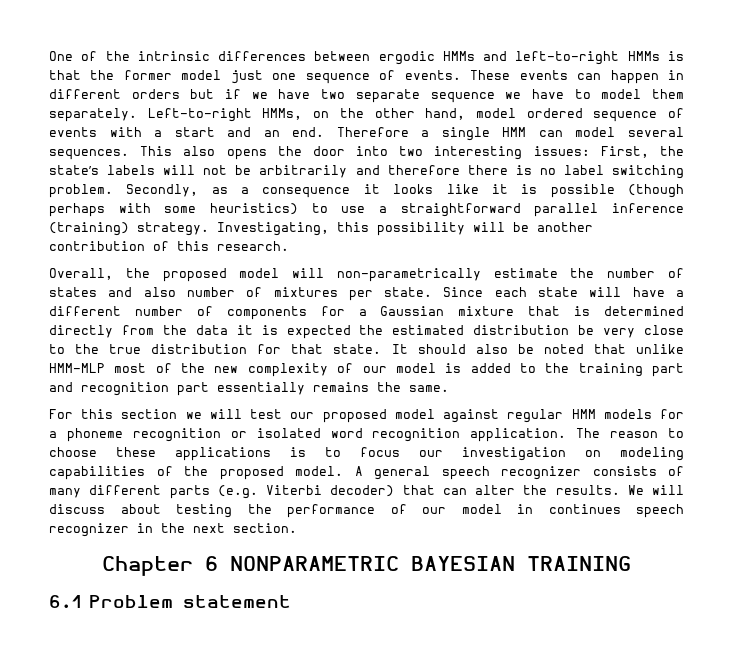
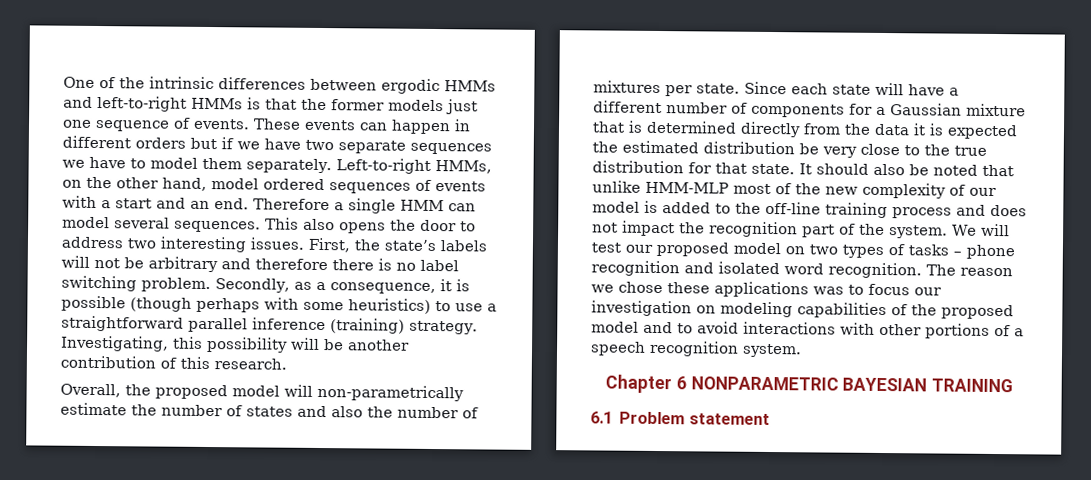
[181,70,222,80] model -> [388,99,444,112] models
[430,92,495,103] sequence -> [410,142,492,155] sequences
[593,111,658,122] sequence -> [329,182,411,194] sequences
[356,146,389,156] into -> [460,221,476,232] [61,236,124,249] to address
[533,146,590,156] issues: -> [250,237,305,250] issues.
[259,165,348,178] arbitrarily -> [148,256,218,273] arbitrary
[262,184,479,198] consequence it looks like -> [329,282,436,295] consequence,
(176, 292) none -> [367,406,393,418] the
[578,363,684,377] [49,382,449,396] [49,409,202,419] training part and recognition part essentially remains the same. // For this section we -> [765,201,1027,219] [592,220,977,239] off-line training process and does not impact the recognition part of the system. We
[443,409,685,423] [49,428,684,442] [49,447,97,457] against regular HMM models for a phoneme recognition or isolated word recognition application. The reason to choose -> [785,244,1015,260] [591,260,1013,279] [591,281,663,294] on two types of tasks – phone recognition and isolated word recognition. The reason we chose
[290,447,306,457] is -> [813,286,844,295] was
[295,466,684,480] [49,485,684,499] [49,504,684,518] [49,523,297,537] model. A general speech recognizer consists of many different parts (e.g. Viterbi decoder) that can alter the results. We will discuss about testing the performance of our model in continues speech recognizer in the next section. -> [591,321,1024,339] [590,340,802,358] model and to avoid interactions with other portions of a speech recognition system.

